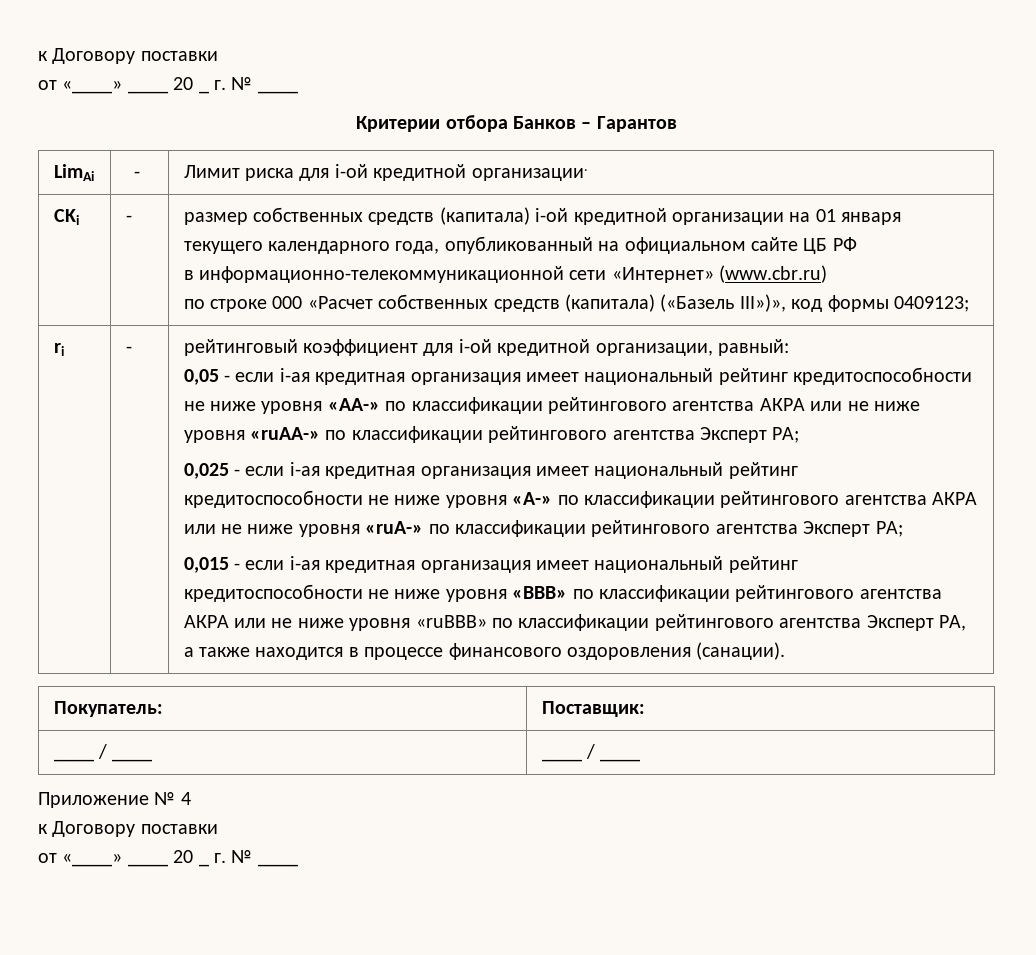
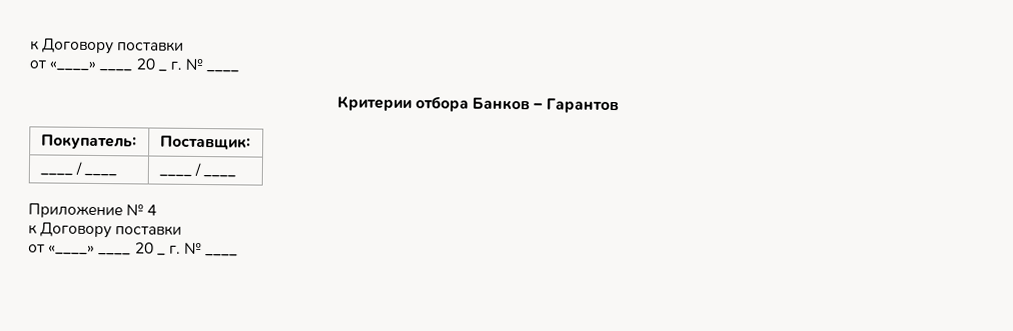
[53,164,94,181] [133,171,140,178] [183,164,588,181] [53,209,79,225] [125,215,132,222] [183,207,902,225] [183,236,857,254] [183,265,828,283] [183,294,970,312] [53,343,64,356] [125,346,132,353] [183,339,790,356] [183,367,973,385] [183,397,921,414] [183,426,800,443] [183,462,798,479] [183,490,978,508] [183,520,903,537] [183,556,798,573] [183,584,942,602] [183,614,967,631] [183,642,786,660] // LimAi | - | Лимит риска для i-ой кредитной организации. // СKi | - | размер собственных средств (капитала) i-ой кредитной организации на 01 января текущего календарного года, опубликованный на официальном сайте ЦБ РФ // в информационно-телекоммуникационной сети «Интернет» (www.cbr.ru) // по строке 000 «Расчет собственных средств (капитала) («Базель III»)», код формы 0409123; // ri | - | рейтинговый коэффициент для i-ой кредитной организации, равный: // 0,05 - если i-ая кредитная организация имеет национальный рейтинг кредитоспособности не ниже уровня «АА-» по классификации рейтингового агентства АКРА или не ниже уровня «ruАA-» по классификации рейтингового агентства Эксперт РА; // 0,025 - если i-ая кредитная организация имеет национальный рейтинг кредитоспособности не ниже уровня «А-» по классификации рейтингового агентства АКРА или не ниже уровня «ruA-» по классификации рейтингового агентства Эксперт РА; // 0,015 - если i-ая кредитная организация имеет национальный рейтинг кредитоспособности не ниже уровня «BBВ» по классификации рейтингового агентства АКРА или не ниже уровня «ruBBВ» по классификации рейтингового агентства Эксперт РА, а также находится в процессе финансового оздоровления (санации). -> (620, 106) none

